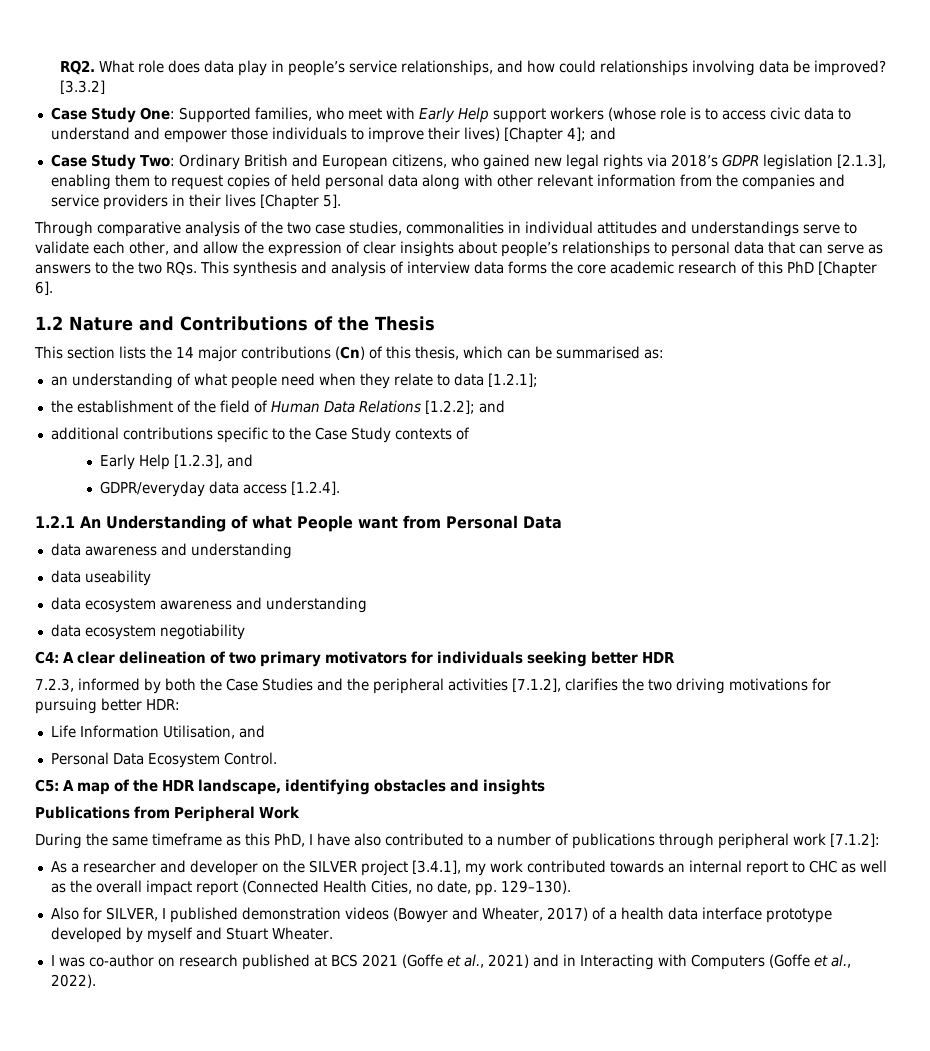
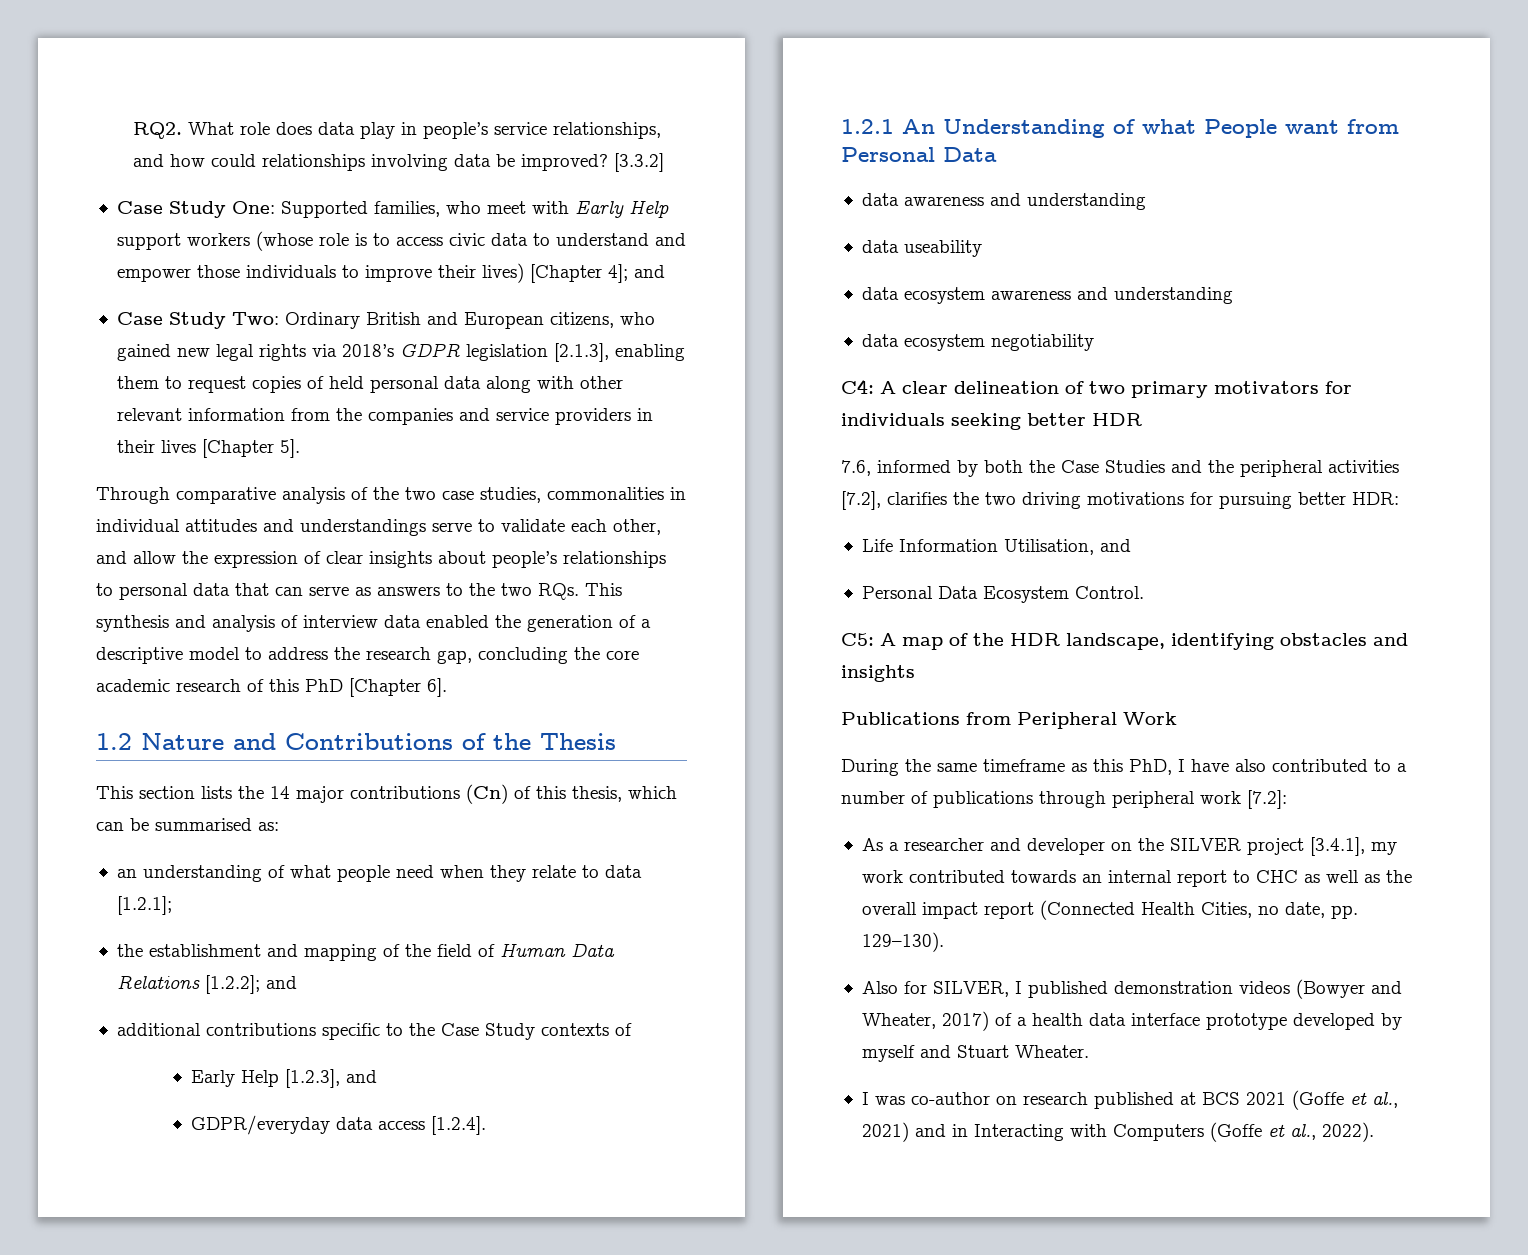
[508,261,547,274] forms -> [426,615,651,632] [96,647,568,664] enabled the generation of a descriptive model to address the research gap, concluding
(173, 406) none -> [266,944,377,961] and mapping
[35,678,74,692] 7.2.3, -> [841,460,871,476] 7.6,
[512,678,561,692] [7.1.2], -> [841,491,881,510] [7.2],
[830,833,880,847] [7.1.2]: -> [1247,790,1287,809] [7.2]:

